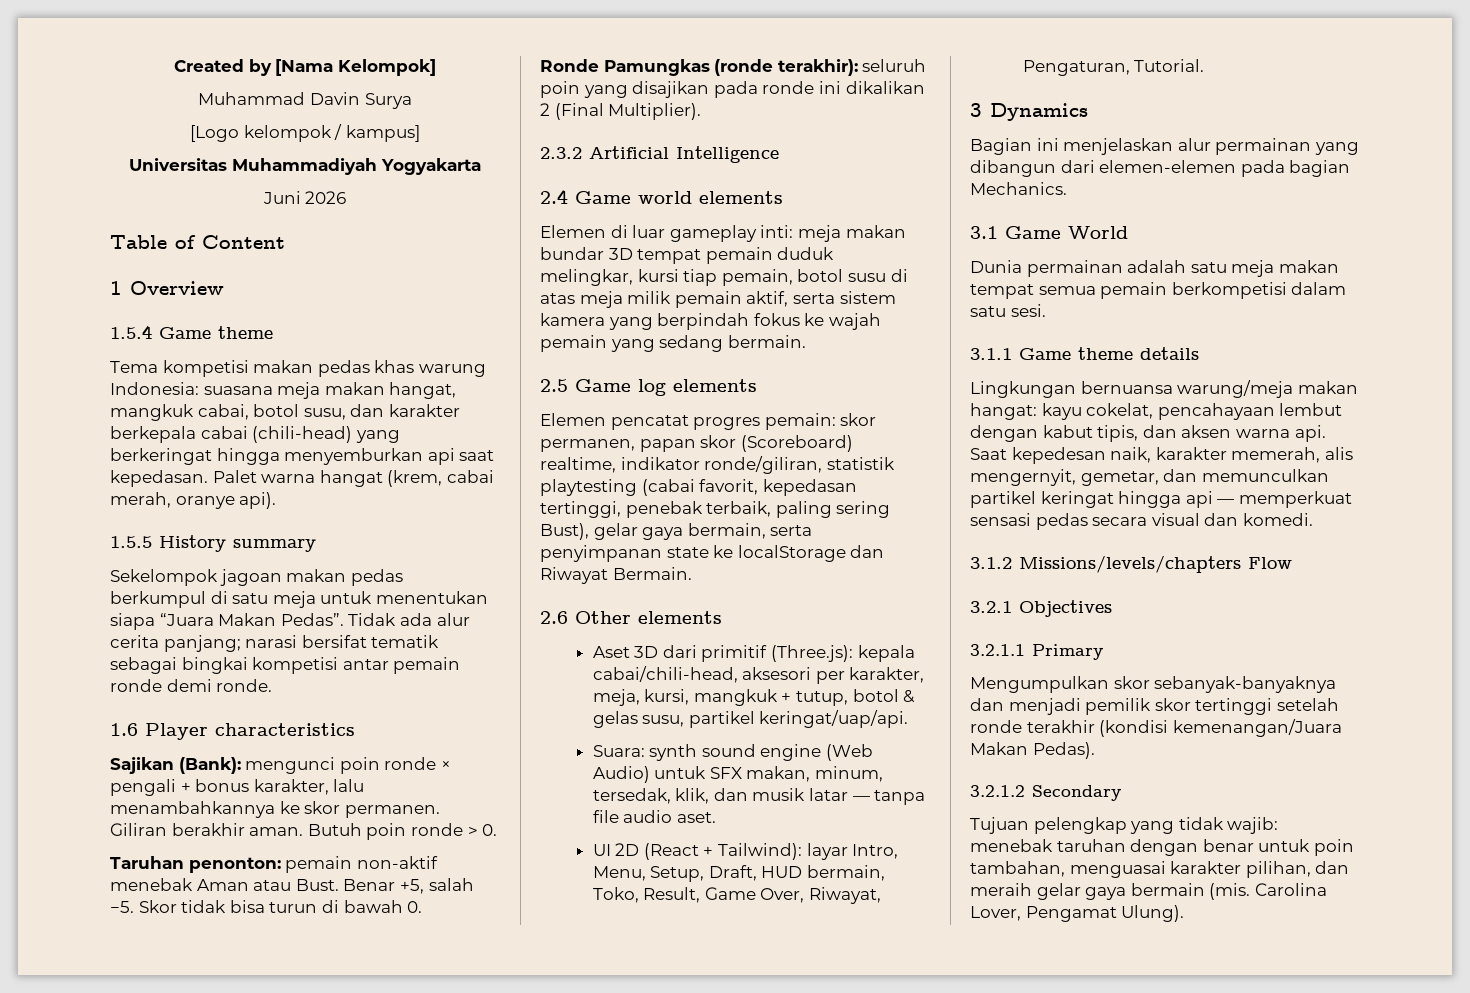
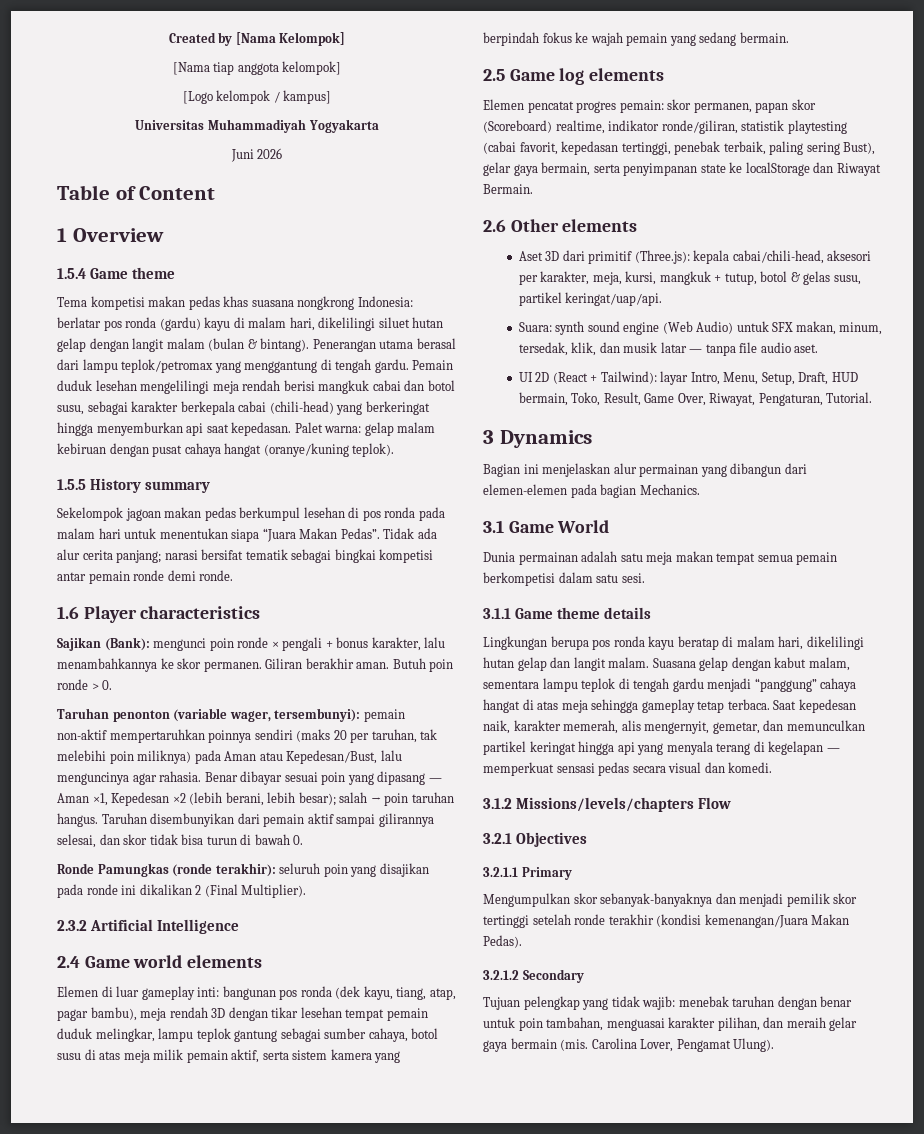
[198,92,412,109] Muhammad Davin Surya -> [172,61,342,75] [Nama tiap anggota kelompok]
[418,364,486,377] [110,382,457,399] [110,404,249,421] warung Indonesia: suasana meja makan hangat, mangkuk cabai, -> [251,296,413,310] [57,317,444,331] [57,338,456,352] [57,359,454,373] [57,380,425,394] suasana nongkrong Indonesia: berlatar pos ronda (gardu) kayu di malam hari, dikelilingi siluet hutan gelap dengan langit malam (bulan & bintang). Penerangan utama berasal dari lampu teplok/petromax yang menggantung di tengah gardu. Pemain duduk lesehan mengelilingi meja rendah berisi mangkuk cabai dan
[350,404,385,417] dan -> [87,401,128,415] sebagai
[261,470,494,487] [110,492,277,509] warna hangat (krem, cabai merah, oranye api). -> [324,422,436,436] [57,443,395,457] warna: gelap malam kebiruan dengan pusat cahaya hangat (oranye/kuning teplok).
[210,591,316,608] di satu meja -> [303,507,445,521] [57,528,121,539] lesehan di pos ronda pada malam hari
[188,856,438,873] [110,878,474,894] [110,900,177,913] penonton: pemain non-aktif menebak Aman atau Bust. Benar +5, salah −5. Skor -> [112,708,405,722] [57,729,438,743] [57,750,402,764] [57,771,442,785] [57,792,454,806] [57,813,434,827] [57,834,148,848] penonton (variable wager, tersembunyi): pemain non-aktif mempertaruhkan poinnya sendiri (maks 20 per taruhan, tak melebihi poin miliknya) pada Aman atau Kepedesan/Bust, lalu menguncinya agar rahasia. Benar dibayar sesuai poin yang dipasang — Aman ×1, Kepedesan ×2 (lebih berani, lebih besar); salah → poin taruhan hangus. Taruhan disembunyikan dari pemain aktif sampai gilirannya selesai, dan skor
[797,225,906,242] [540,247,835,264] [540,269,793,286] meja makan bundar 3D tempat pemain duduk melingkar, kursi tiap pemain, -> [222,986,456,1000] [57,1007,428,1021] [57,1028,408,1042] bangunan pos ronda (dek kayu, tiang, atap, pagar bambu), meja rendah 3D dengan tikar lesehan tempat pemain duduk melingkar, lampu teplok gantung sebagai sumber cahaya,
[1080,380,1358,398] [970,403,1343,420] [970,425,1326,442] bernuansa warung/meja makan hangat: kayu cokelat, pencahayaan lembut dengan kabut tipis, dan aksen warna api. -> [550,636,864,650] [483,657,850,671] [483,678,857,692] [483,699,770,713] berupa pos ronda kayu beratap di malam hari, dikelilingi hutan gelap dan langit malam. Suasana gelap dengan kabut malam, sementara lampu teplok di tengah gardu menjadi “panggung” cahaya hangat di atas meja sehingga gameplay tetap terbaca.
(1213, 499) none -> [637,741,824,755] yang menyala terang di kegelapan

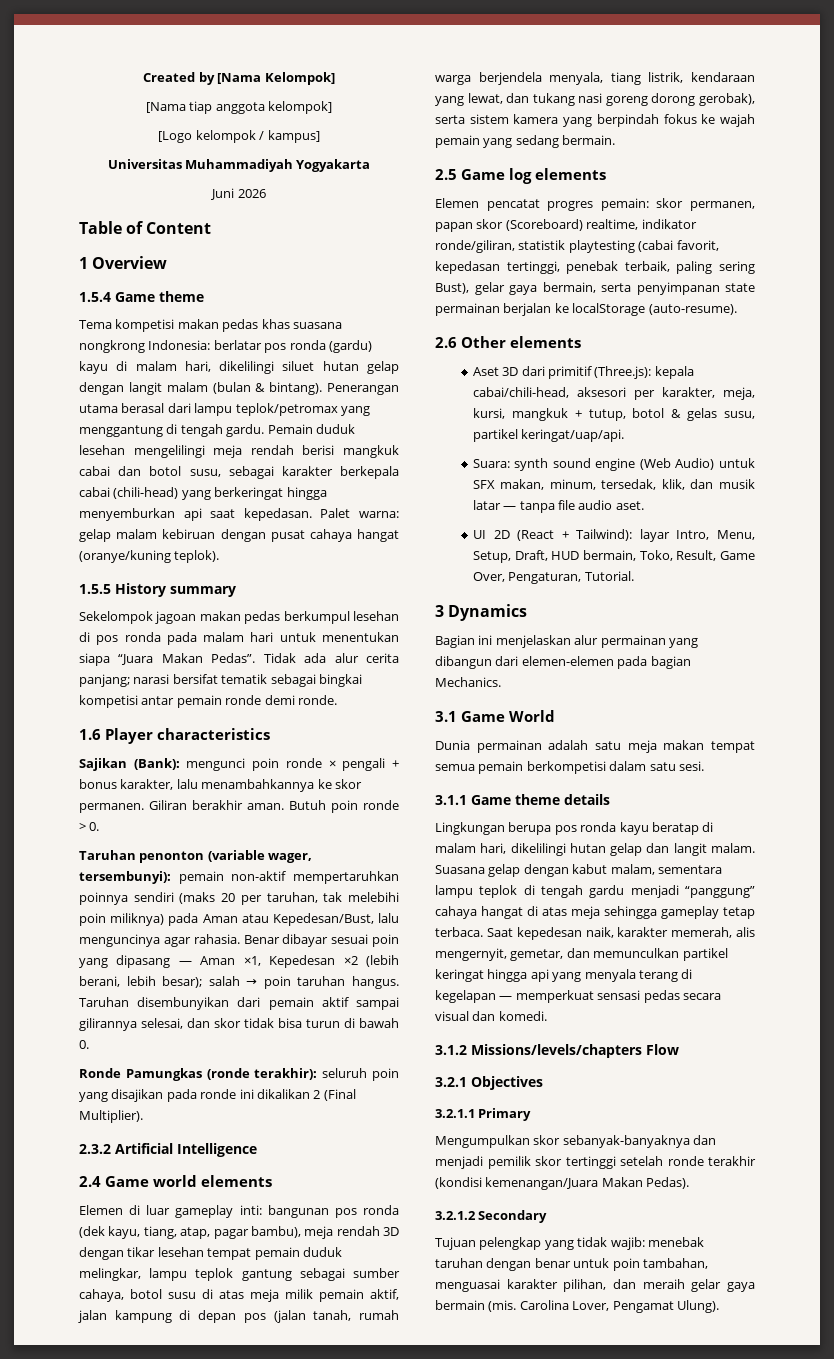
(260, 1056) none -> [78,1310,400,1323] [435,72,755,85] [435,93,755,106] jalan kampung di depan pos (jalan tanah, rumah warga berjendela menyala, tiang listrik, kendaraan yang lewat, dan tukang nasi goreng dorong gerobak),
[729,162,881,176] [483,184,533,194] ke localStorage dan Riwayat Bermain. -> [435,303,737,316] permainan berjalan ke localStorage (auto-resume).
[709,393,756,406] Riwayat, -> (505, 577) none

